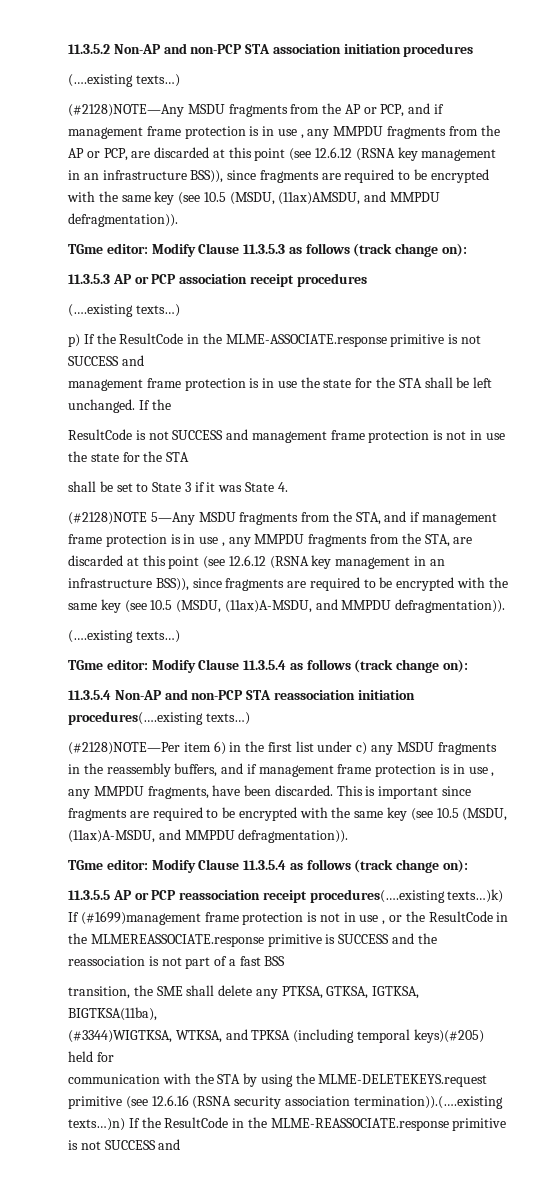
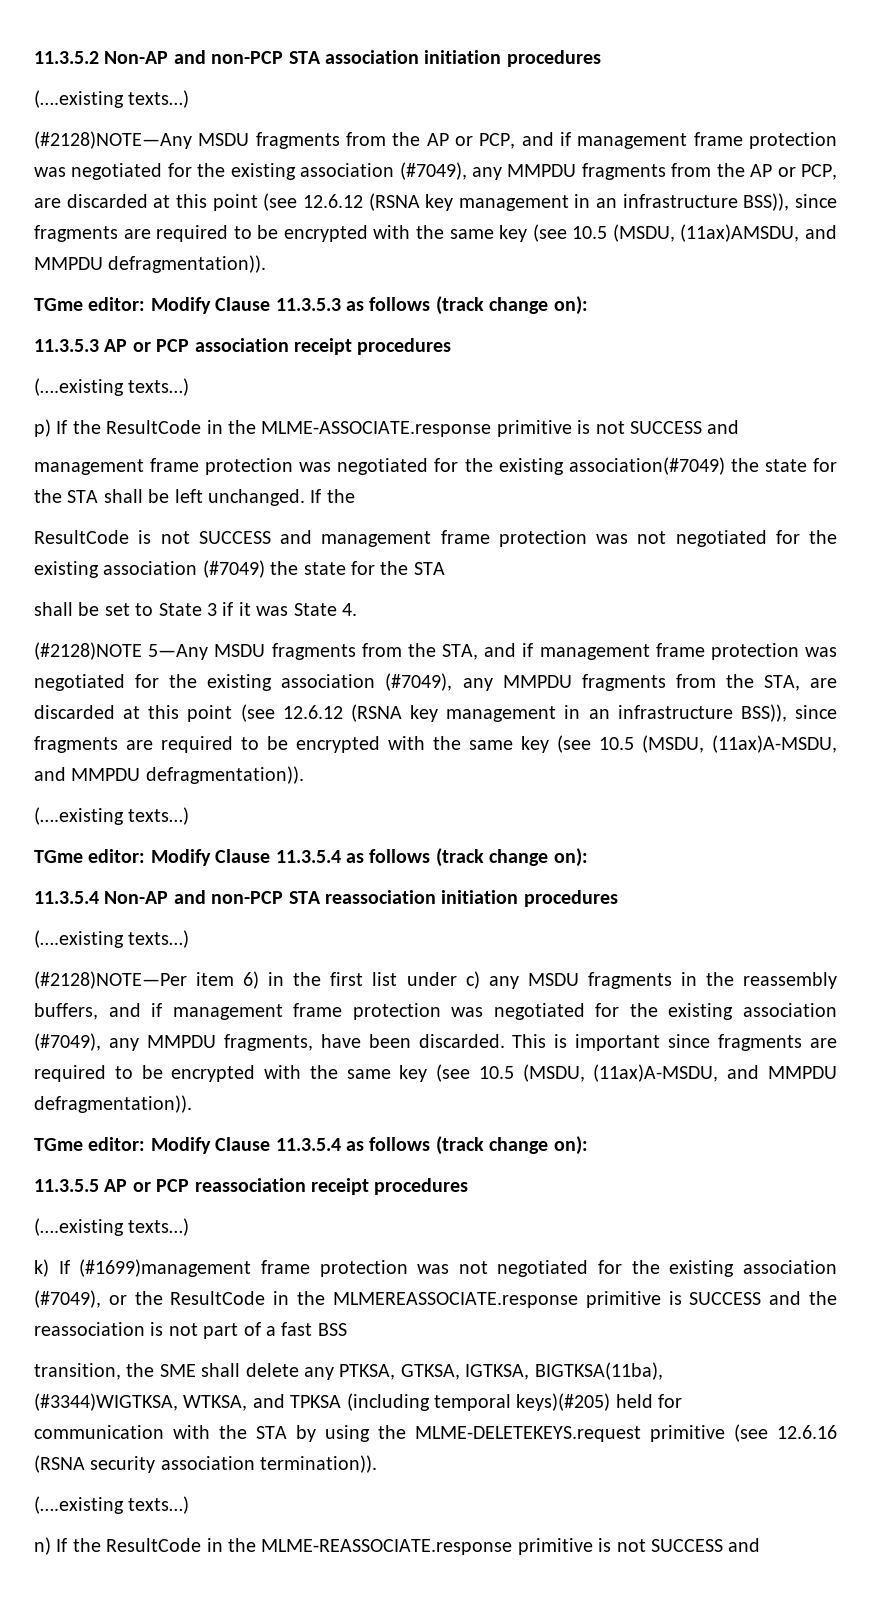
[249,126,304,139] is in use , -> [34,162,467,180] was negotiated for the existing association (#7049),
[249,378,297,388] is in use -> [299,457,725,475] was negotiated for the existing association(#7049)
[433,430,505,440] is not in use -> [596,530,837,547] [34,560,265,578] was not negotiated for the existing association (#7049)
[170,534,225,547] is in use , -> [805,647,837,657] [34,673,453,691] was negotiated for the existing association (#7049),
[68,711,203,725] procedures(….existing -> [523,890,618,907] [34,930,124,948] procedures // (….existing
[440,764,495,777] is in use , -> [451,1003,837,1020] [34,1033,101,1051] was negotiated for the existing association (#7049),
[309,889,504,903] [68,911,386,925] procedures(….existing texts…)k) If (#1699)management frame protection is not in use , -> [374,1178,469,1195] [34,1218,190,1236] [34,1259,837,1277] [34,1290,101,1308] procedures // (….existing texts…) // k) If (#1699)management frame protection was not negotiated for the existing association (#7049),
[353,1096,503,1109] [68,1118,125,1131] termination)).(….existing texts…)n) -> [260,1455,378,1473] [34,1496,190,1514] [34,1537,51,1555] termination)). // (….existing texts…) // n)

